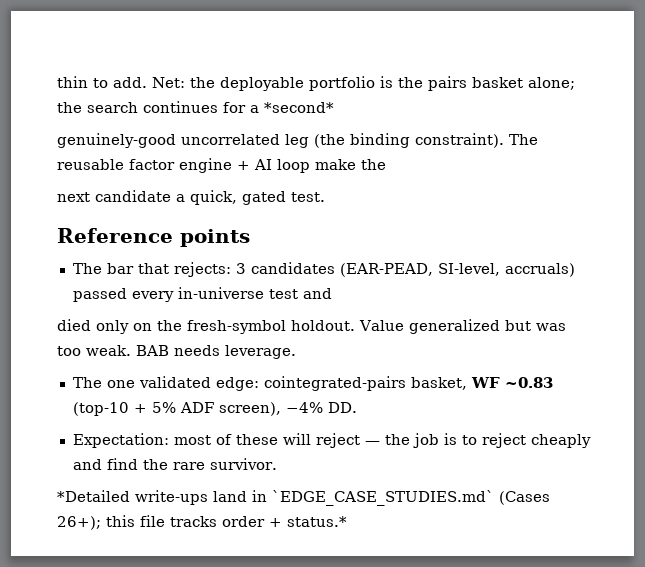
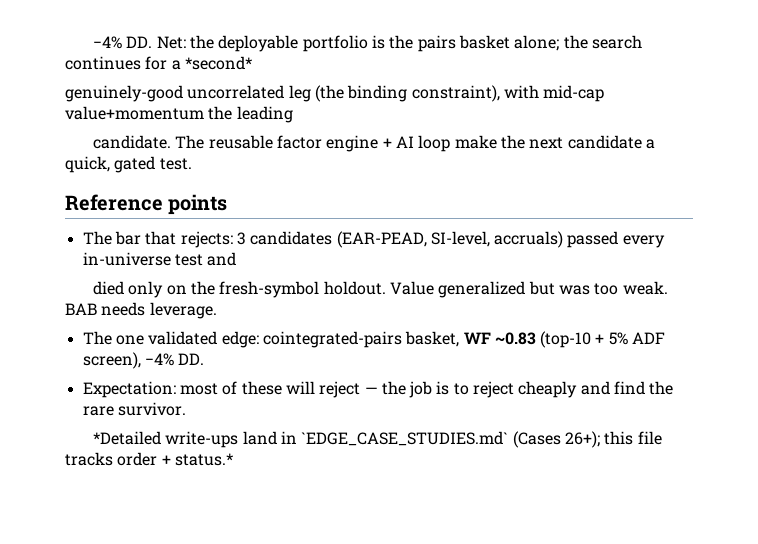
[57,76,147,88] thin to add. -> [93,36,153,49] −4% DD.
[415,133,504,148] constraint). -> [411,85,605,102] [65,106,293,123] [93,135,172,149] constraint), with mid-cap value+momentum the leading // candidate.
(386, 164) // -> (525, 142) none

